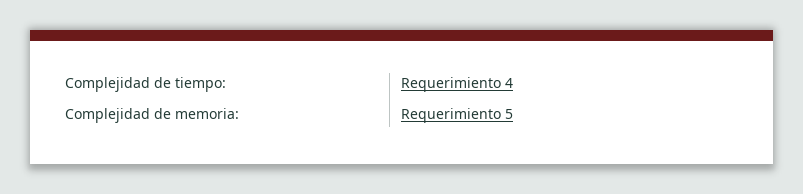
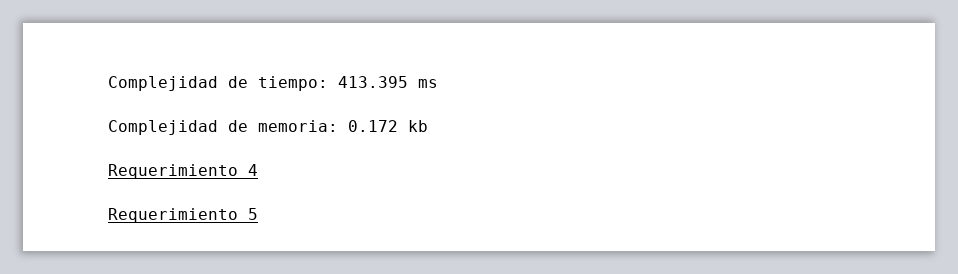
(226, 84) none -> [338,76,438,88] 413.395 ms
(239, 113) none -> [348,120,428,132] 0.172 kb

